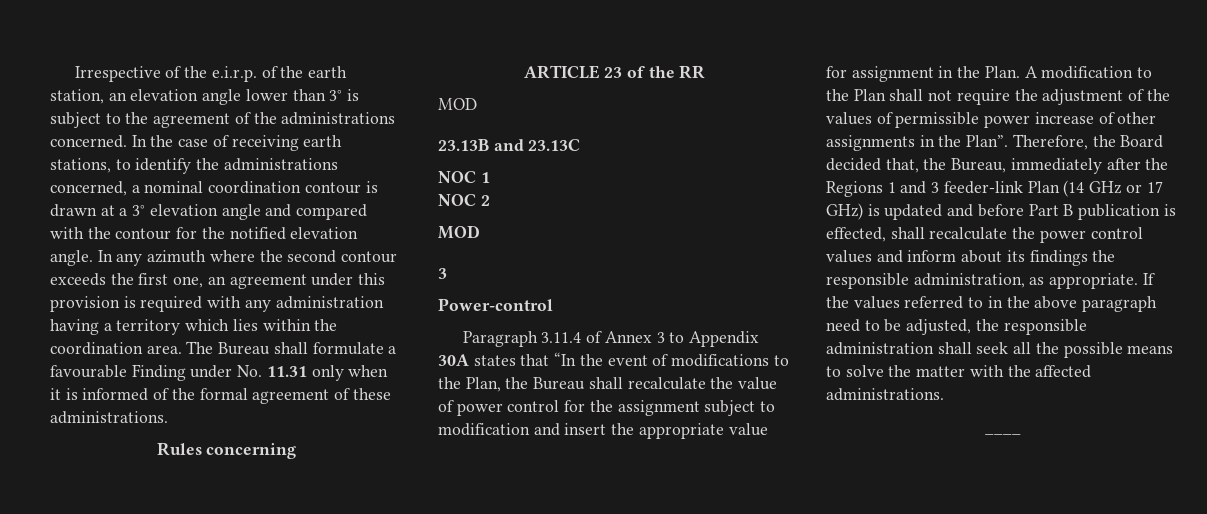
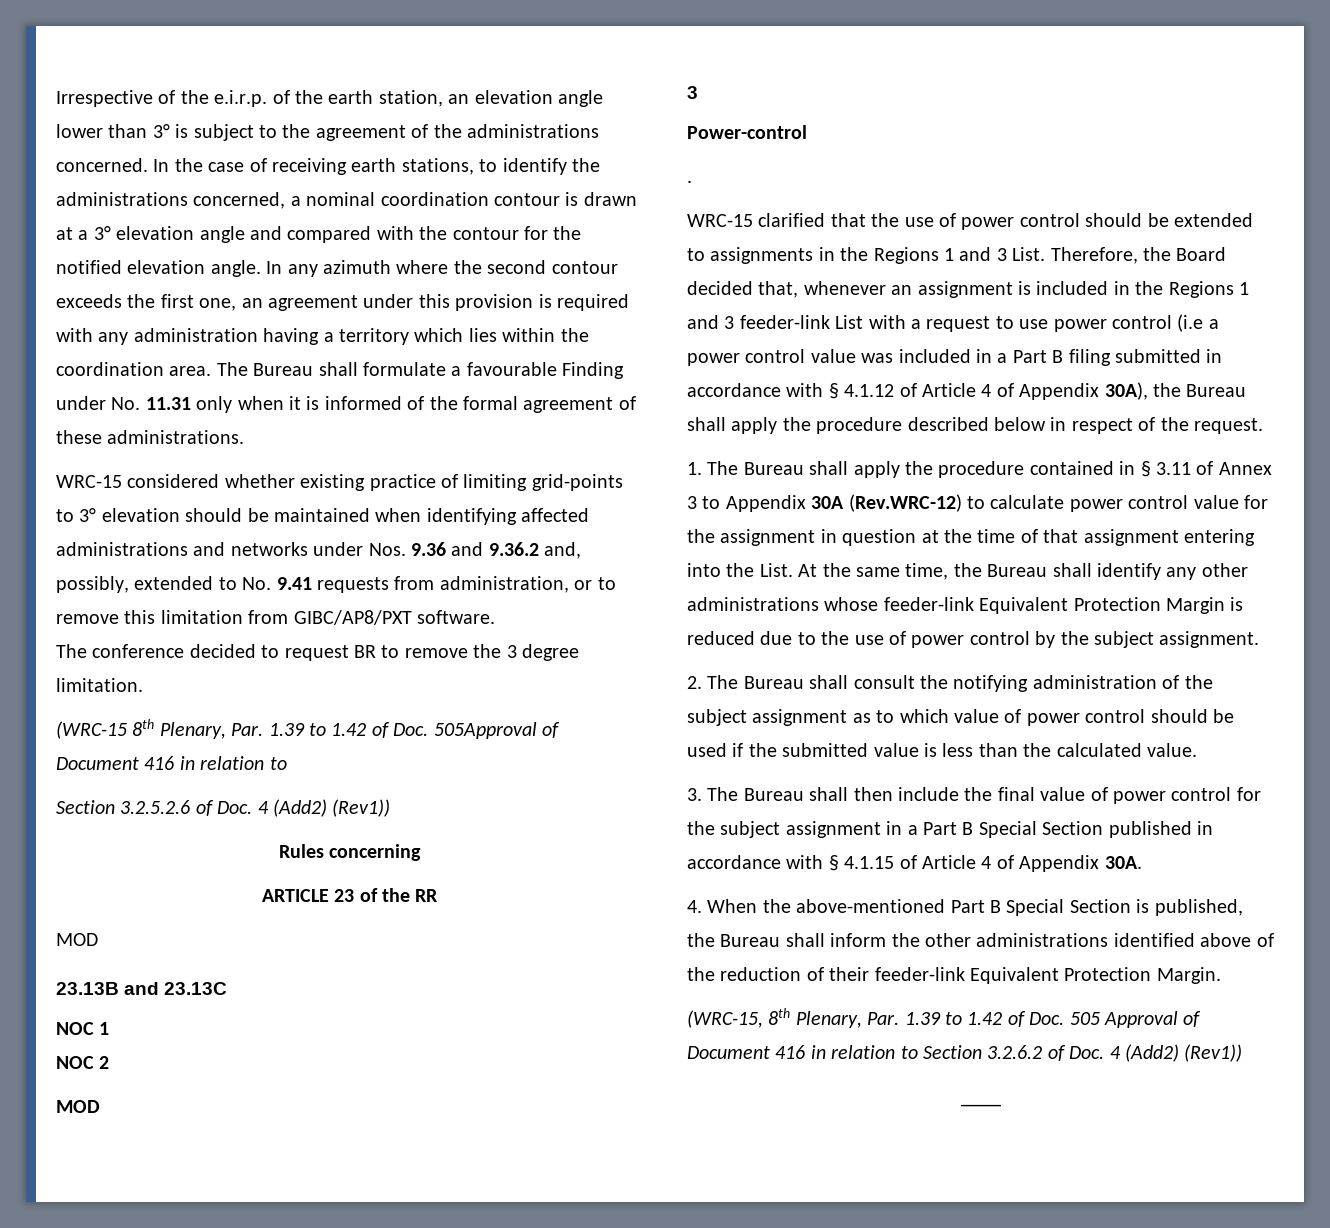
(168, 417) none -> [56,474,623,491] [56,508,590,525] [56,542,582,559] [56,576,616,593] [56,610,495,625] [56,644,579,661] [56,678,143,692] [56,719,560,739] [56,756,287,770] [56,799,391,817] // WRC-15 considered whether existing practice of limiting grid-points to 3° elevation should be maintained when identifying affected administrations and networks under Nos. 9.36 and 9.36.2 and, possibly, extended to No. 9.41 requests from administration, or to remove this limitation from GIBC/AP8/PXT software. // The conference decided to request BR to remove the 3 degree limitation. // (WRC-15 8th Plenary, Par. 1.39 to 1.42 of Doc. 505Approval of Document 416 in relation to // Section 3.2.5.2.6 of Doc. 4 (Add2) (Rev1))
[462,331,582,347] Paragraph 3.11.4 -> [687,180,692,183] [687,213,1253,230] [687,247,1227,264] [687,281,1249,298] [687,314,1219,332] [687,349,1223,366] [687,382,1247,400] [687,417,1263,434] [687,461,1191,478] . // WRC-15 clarified that the use of power control should be extended to assignments in the Regions 1 and 3 List. Therefore, the Board decided that, whenever an assignment is included in the Regions 1 and 3 feeder-link List with a request to use power control (i.e a power control value was included in a Part B filing submitted in accordance with § 4.1.12 of Article 4 of Appendix 30A), the Bureau shall apply the procedure described below in respect of the request. // 1. The Bureau shall apply the procedure contained in § 3.11
[473,352,789,367] [438,377,734,392] states that “In the event of modifications to the Plan, the Bureau shall recalculate the -> [848,494,1268,512] [687,529,1255,546] [687,563,1248,580] [687,597,1244,614] [687,631,1260,648] [687,675,1213,692] [687,709,1234,726] [687,743,1197,757] [687,787,1035,801] (Rev.WRC-12) to calculate power control value for the assignment in question at the time of that assignment entering into the List. At the same time, the Bureau shall identify any other administrations whose feeder-link Equivalent Protection Margin is reduced due to the use of power control by the subject assignment. // 2. The Bureau shall consult the notifying administration of the subject assignment as to which value of power control should be used if the submitted value is less than the calculated value. // 3. The Bureau shall then include the final
[617,400,776,416] [438,423,768,439] [826,66,1153,82] [826,89,1170,105] [826,112,1157,128] [826,134,1164,151] [826,158,1169,174] [826,180,1163,197] [826,203,1176,220] [826,227,1143,243] [826,250,1116,266] [826,273,1155,289] [826,296,1158,312] [826,319,1087,335] [826,342,1174,358] [826,365,1092,378] [826,388,944,401] assignment subject to modification and insert the appropriate value for assignment in the Plan. A modification to the Plan shall not require the adjustment of the values of permissible power increase of other assignments in the Plan”. Therefore, the Board decided that, the Bureau, immediately after the Regions 1 and 3 feeder-link Plan (14 GHz or 17 GHz) is updated and before Part B publication is effected, shall recalculate the power control values and inform about its findings the responsible administration, as appropriate. If the values referred to in the above paragraph need to be adjusted, the responsible administration shall seek all the possible means to solve the matter with the affected administrations. -> [720,821,1213,838] [687,855,1142,872] [687,899,1243,916] [687,933,1274,947] [687,967,1221,984] [687,1008,1202,1028] [687,1044,1243,1062] subject assignment in a Part B Special Section published in accordance with § 4.1.15 of Article 4 of Appendix 30A. // 4. When the above-mentioned Part B Special Section is published, the Bureau shall inform the other administrations identified above of the reduction of their feeder-link Equivalent Protection Margin. // (WRC-15, 8th Plenary, Par. 1.39 to 1.42 of Doc. 505 Approval of Document 416 in relation to Section 3.2.6.2 of Doc. 4 (Add2) (Rev1))

